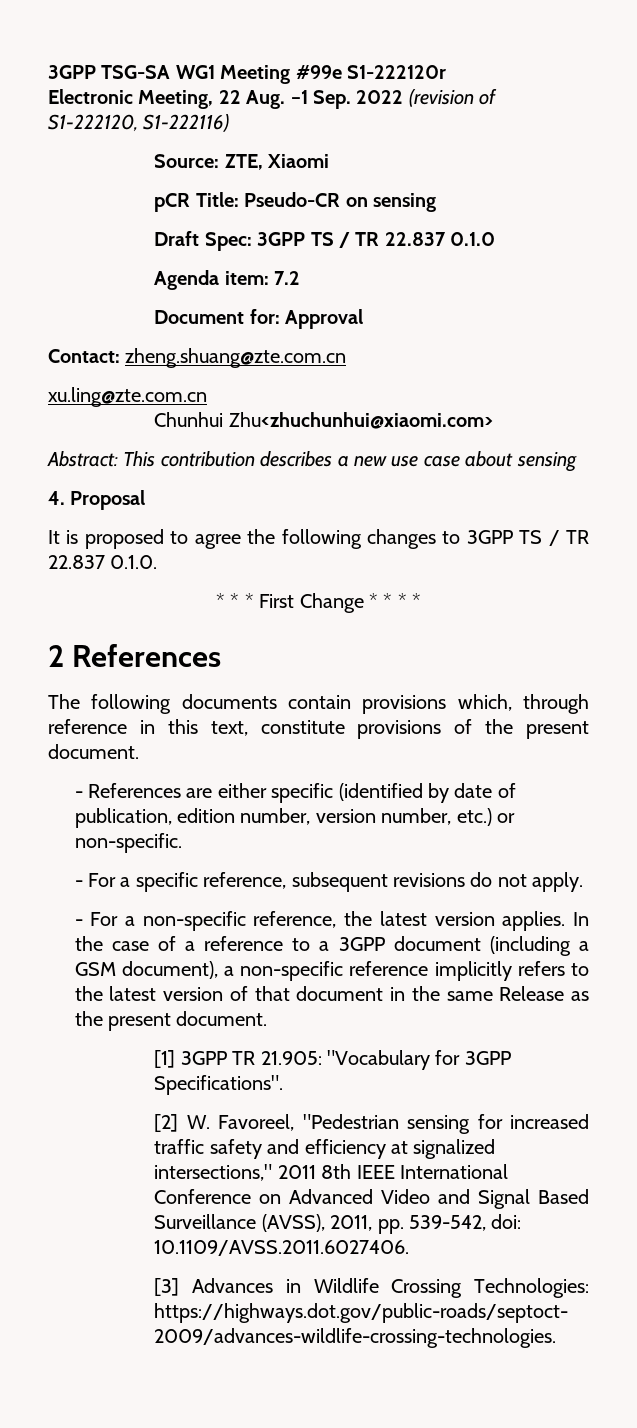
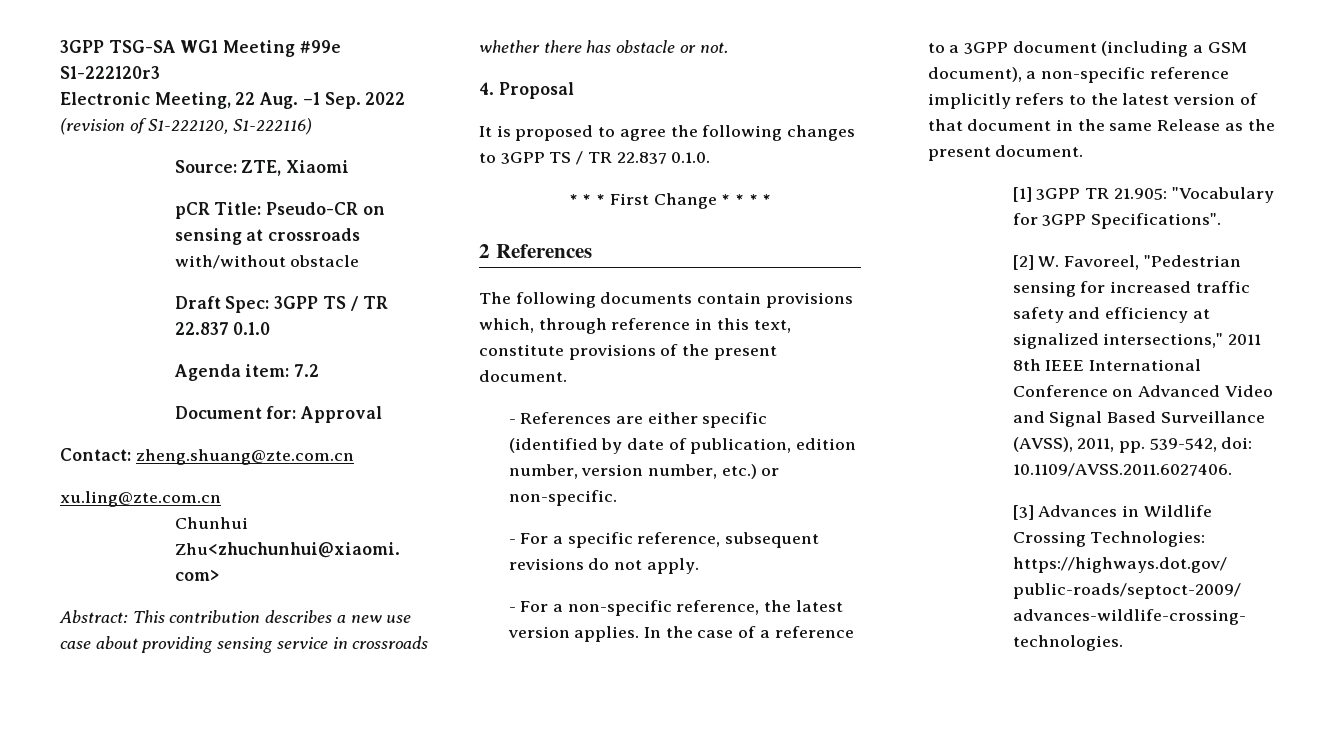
[347,65,446,79] S1-222120r -> [60,66,160,79] S1-222120r3
(437, 202) none -> [246,228,361,241] [174,255,360,269] at crossroads with/without obstacle
[516,452,577,472] sensing -> [141,636,429,653] [479,40,728,53] providing sensing service in crossroads whether there has obstacle or not.

